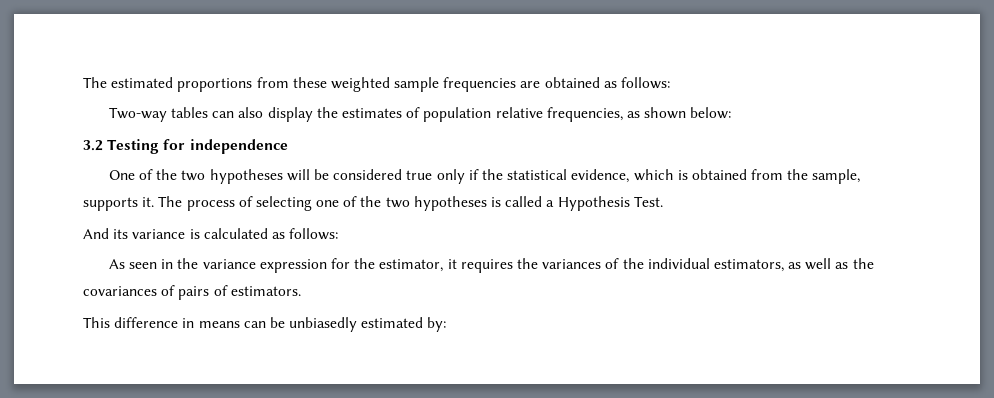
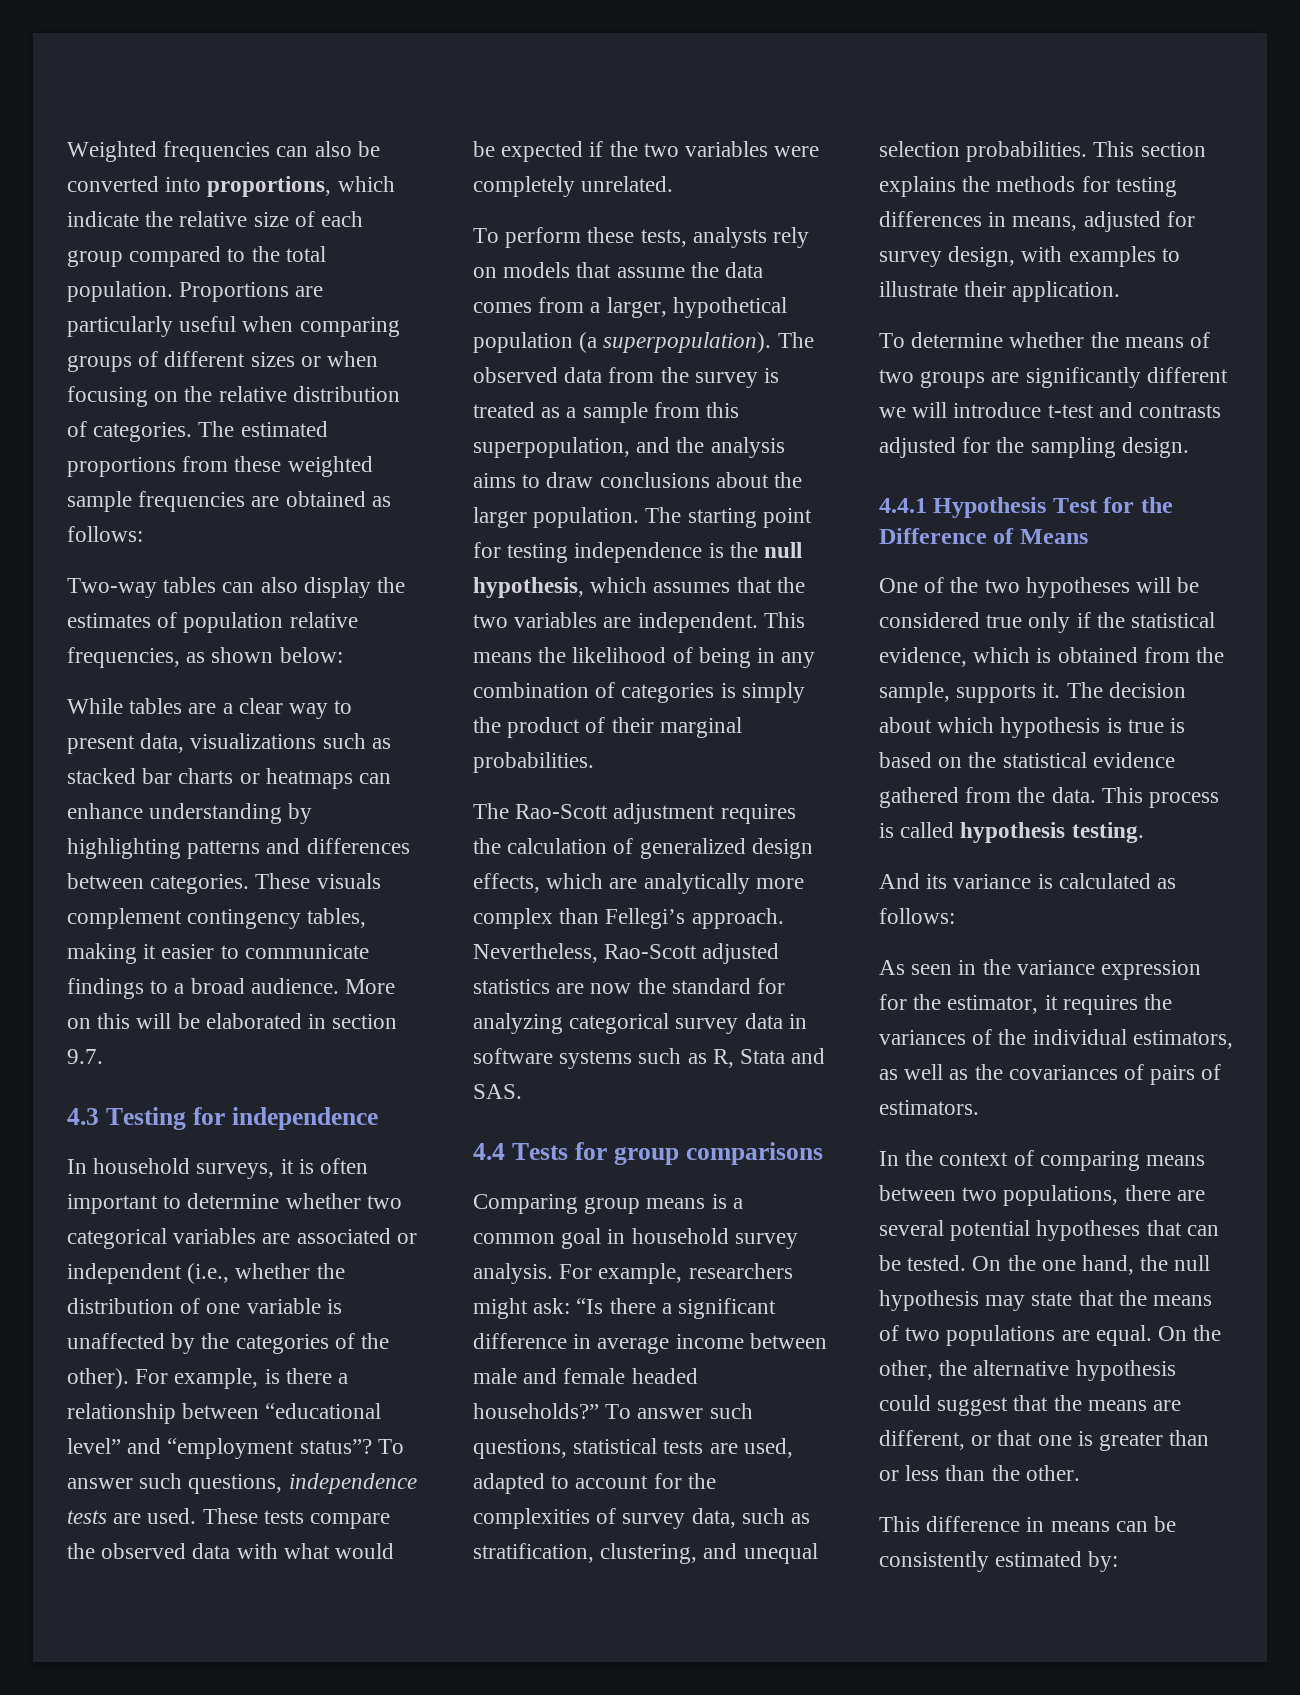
(83, 82) none -> [67,141,380,162] [67,176,395,197] [67,211,364,227] [67,246,326,267] [67,281,324,302] [67,316,400,337] [67,351,379,372] [67,386,400,407] [67,421,193,442] Weighted frequencies can also be converted into proportions, which indicate the relative size of each group compared to the total population. Proportions are particularly useful when comparing groups of different sizes or when focusing on the relative distribution of categories.
[83,139,288,154] 3.2 Testing for independence -> [67,698,353,719] [67,733,391,754] [67,768,392,789] [67,803,313,824] [67,838,410,859] [67,873,381,894] [67,908,367,929] [67,943,369,964] [67,978,396,999] [67,1013,398,1029] [67,1049,103,1064] [67,1107,378,1130] [67,1158,369,1179] [67,1193,402,1214] [67,1228,417,1249] [67,1263,345,1284] [67,1298,342,1314] [67,1333,390,1354] [67,1368,349,1389] [67,1403,382,1424] [67,1438,404,1459] [67,1473,417,1494] [67,1508,391,1529] [67,1543,395,1559] [473,141,820,162] [473,176,674,197] [473,227,810,248] [473,262,764,278] [473,297,787,318] [473,332,814,353] [473,367,780,388] [473,402,740,423] [473,437,785,458] [473,472,803,488] [473,507,812,528] [473,542,803,563] [473,577,805,598] [473,612,805,633] [473,647,816,668] [473,682,805,703] [473,717,742,738] [473,752,594,773] [473,803,796,824] [473,838,813,859] [473,873,804,894] [473,908,784,929] [473,943,780,964] [473,978,786,994] [473,1013,807,1034] [473,1048,826,1069] [473,1084,522,1099] [473,1142,823,1165] [473,1194,743,1214] [473,1228,798,1249] [473,1263,793,1284] [473,1298,777,1319] [473,1333,827,1354] [473,1368,698,1384] [473,1403,753,1419] [473,1438,793,1459] [473,1473,716,1494] [473,1508,811,1529] [473,1543,818,1564] [879,141,1206,162] [879,176,1177,197] [879,211,1195,232] [879,246,1180,267] [879,281,1121,302] [879,332,1211,348] [879,367,1228,388] [879,402,1222,418] [879,437,1189,458] [879,497,1173,518] [879,528,1088,544] While tables are a clear way to present data, visualizations such as stacked bar charts or heatmaps can enhance understanding by highlighting patterns and differences between categories. These visuals complement contingency tables, making it easier to communicate findings to a broad audience. More on this will be elaborated in section 9.7. // 4.3 Testing for independence // In household surveys, it is often important to determine whether two categorical variables are associated or independent (i.e., whether the distribution of one variable is unaffected by the categories of the other). For example, is there a relationship between “educational level” and “employment status”? To answer such questions, independence tests are used. These tests compare the observed data with what would be expected if the two variables were completely unrelated. // To perform these tests, analysts rely on models that assume the data comes from a larger, hypothetical population (a superpopulation). The observed data from the survey is treated as a sample from this superpopulation, and the analysis aims to draw conclusions about the larger population. The starting point for testing independence is the null hypothesis, which assumes that the two variables are independent. This means the likelihood of being in any combination of categories is simply the product of their marginal probabilities. // The Rao-Scott adjustment requires the calculation of generalized design effects, which are analytically more complex than Fellegi’s approach. Nevertheless, Rao-Scott adjusted statistics are now the standard for analyzing categorical survey data in software systems such as R, Stata and SAS. // 4.4 Tests for group comparisons // Comparing group means is a common goal in household survey analysis. For example, researchers might ask: “Is there a significant difference in average income between male and female headed households?” To answer such questions, statistical tests are used, adapted to account for the complexities of survey data, such as stratification, clustering, and unequal selection probabilities. This section explains the methods for testing differences in means, adjusted for survey design, with examples to illustrate their application. // To determine whether the means of two groups are significantly different we will introduce t-test and contrasts adjusted for the sampling design. // 4.4.1 Hypothesis Test for the Difference of Means
[186,196,663,211] process of selecting one of the two hypotheses is called a Hypothesis Test. -> [1108,682,1186,698] [879,717,1186,738] [879,752,1175,768] [879,787,1220,808] [879,822,1144,843] decision about which hypothesis is true is based on the statistical evidence gathered from the data. This process is called hypothesis testing.
(301, 291) none -> [879,1150,1206,1171] [879,1185,1205,1206] [879,1220,1219,1241] [879,1255,1211,1275] [879,1290,1213,1311] [879,1325,1222,1346] [879,1360,1176,1381] [879,1395,1182,1416] [879,1430,1210,1451] [879,1465,1080,1481] // In the context of comparing means between two populations, there are several potential hypotheses that can be tested. On the one hand, the null hypothesis may state that the means of two populations are equal. On the other, the alternative hypothesis could suggest that the means are different, or that one is greater than or less than the other.
[289,317,358,332] unbiasedly -> [879,1551,989,1572] consistently

